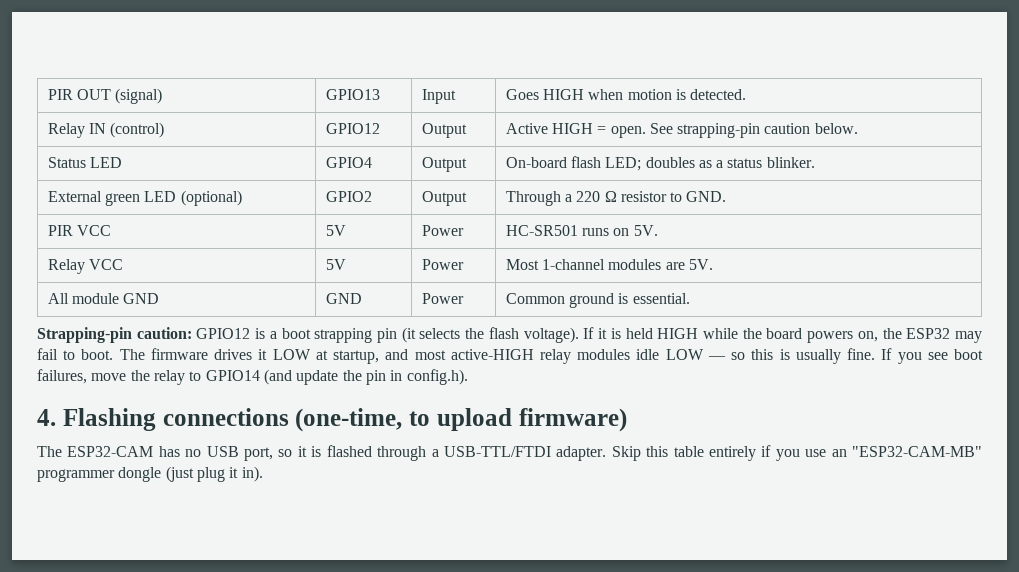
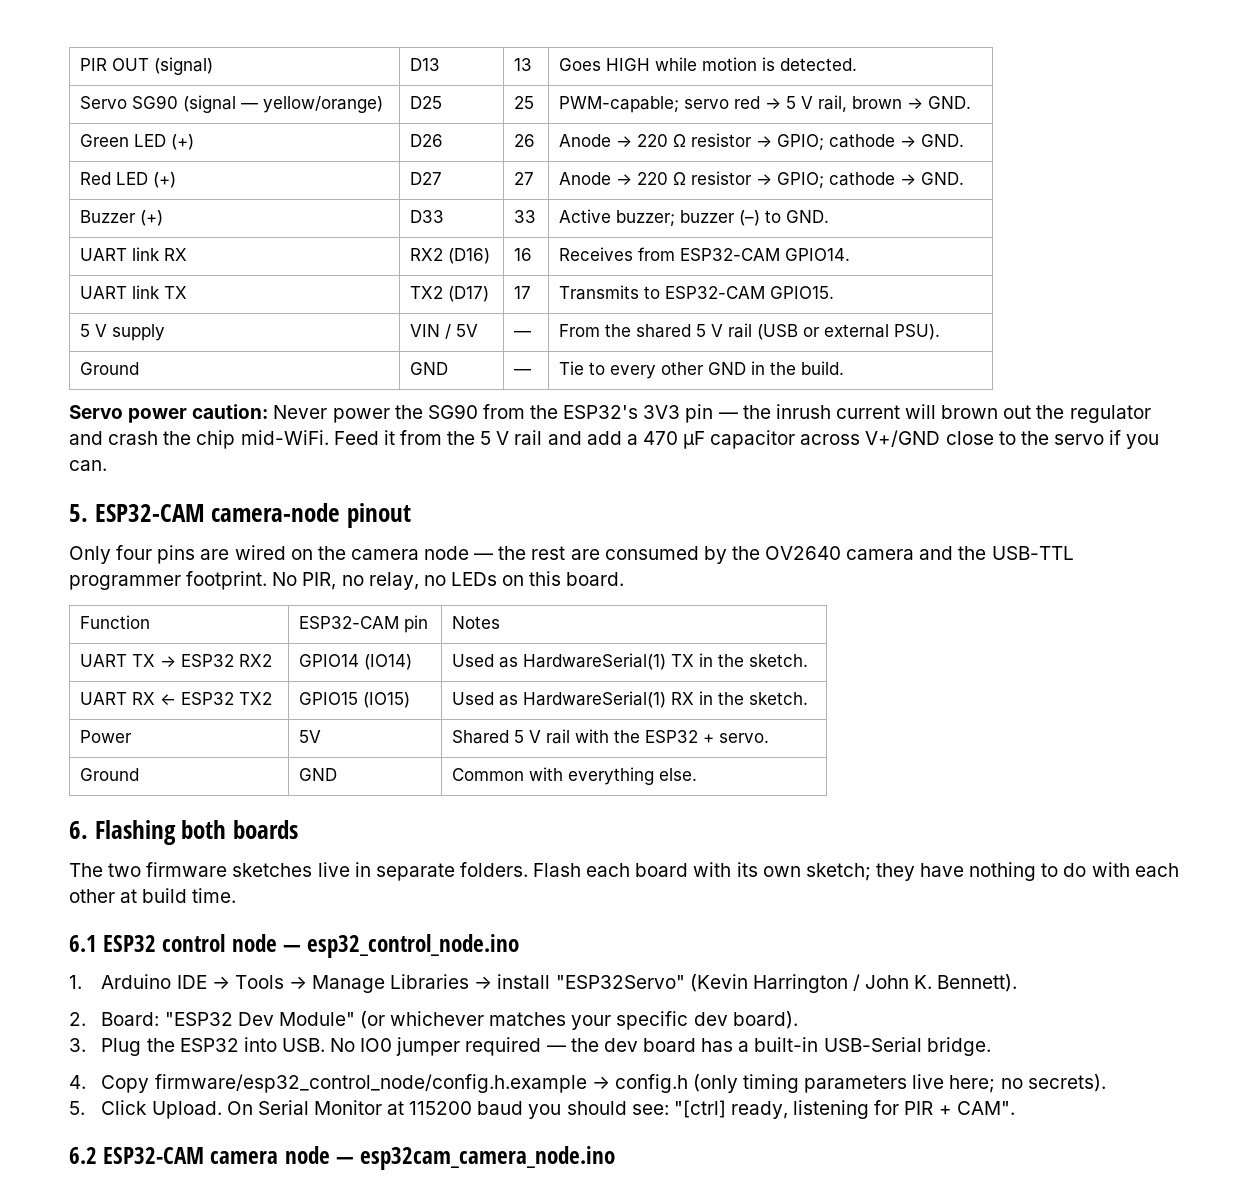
[325,89,380,100] [421,89,456,104] GPIO13 | Input -> [410,58,441,71] [514,58,533,71] D13 | 13
[588,89,624,100] when -> [655,57,698,71] while
[47,122,165,138] [325,123,380,134] [421,123,467,138] [505,123,858,138] [47,157,122,168] [325,157,372,168] [421,157,467,172] [505,156,815,171] [47,190,242,206] [325,191,372,202] [421,191,467,206] [505,191,727,206] [47,225,111,236] [325,225,346,236] [421,225,464,236] [505,225,658,236] [47,259,123,274] [325,259,346,270] [421,259,464,270] [505,259,713,270] [47,293,160,304] [325,293,362,304] [421,293,464,304] Relay IN (control) | GPIO12 | Output | Active HIGH = open. See strapping-pin caution below. // Status LED | GPIO4 | Output | On-board flash LED; doubles as a status blinker. // External green LED (optional) | GPIO2 | Output | Through a 220 Ω resistor to GND. // PIR VCC | 5V | Power | HC-SR501 runs on 5V. // Relay VCC | 5V | Power | Most 1-channel modules are 5V. // All module GND | GND | Power -> [80,95,384,113] [410,96,443,109] [514,96,535,109] [559,95,972,113] [80,134,195,150] [410,134,444,147] [514,134,536,147] [559,133,965,150] [80,172,177,188] [410,172,443,185] [514,172,535,185] [559,171,965,188] [80,210,164,226] [410,210,445,223] [514,210,537,223] [559,209,830,226] [80,247,188,261] [410,248,491,264] [514,248,533,261] [559,247,851,261] [80,285,188,299] [410,286,490,302] [514,286,532,299] [559,285,835,300] [80,324,166,341] [410,324,479,339] [514,331,532,337] [559,323,941,340] [80,362,140,375] [410,362,449,375] [514,369,532,375] [559,361,845,379] [69,404,1151,423] [69,430,1160,449] [69,460,107,471] [69,503,411,528] [69,545,1074,564] [69,571,625,590] [80,615,151,629] [299,615,429,633] [452,616,501,629] [80,654,273,667] [299,654,413,670] [452,653,809,670] [80,692,273,705] [299,692,411,708] [452,691,809,708] [80,730,133,743] [299,730,322,743] [452,729,770,744] [80,768,140,781] [299,768,338,781] Servo SG90 (signal — yellow/orange) | D25 | 25 | PWM-capable; servo red → 5 V rail, brown → GND. // Green LED (+) | D26 | 26 | Anode → 220 Ω resistor → GPIO; cathode → GND. // Red LED (+) | D27 | 27 | Anode → 220 Ω resistor → GPIO; cathode → GND. // Buzzer (+) | D33 | 33 | Active buzzer; buzzer (–) to GND. // UART link RX | RX2 (D16) | 16 | Receives from ESP32-CAM GPIO14. // UART link TX | TX2 (D17) | 17 | Transmits to ESP32-CAM GPIO15. // 5 V supply | VIN / 5V | — | From the shared 5 V rail (USB or external PSU). // Ground | GND | — | Tie to every other GND in the build. // Servo power caution: Never power the SG90 from the ESP32's 3V3 pin — the inrush current will brown out the regulator and crash the chip mid-WiFi. Feed it from the 5 V rail and add a 470 µF capacitor across V+/GND close to the servo if you can. // 5. ESP32-CAM camera-node pinout // Only four pins are wired on the camera node — the rest are consumed by the OV2640 camera and the USB-TTL programmer footprint. No PIR, no relay, no LEDs on this board. // Function | ESP32-CAM pin | Notes // UART TX → ESP32 RX2 | GPIO14 (IO14) | Used as HardwareSerial(1) TX in the sketch. // UART RX ← ESP32 TX2 | GPIO15 (IO15) | Used as HardwareSerial(1) RX in the sketch. // Power | 5V | Shared 5 V rail with the ESP32 + servo. // Ground | GND
[568,293,690,308] [37,327,983,343] [37,348,984,364] [37,369,468,385] [37,408,627,432] [37,445,982,461] [37,466,263,482] ground is essential. // Strapping-pin caution: GPIO12 is a boot strapping pin (it selects the flash voltage). If it is held HIGH while the board powers on, the ESP32 may fail to boot. The firmware drives it LOW at startup, and most active-HIGH relay modules idle LOW — so this is usually fine. If you see boot failures, move the relay to GPIO14 (and update the pin in config.h). // 4. Flashing connections (one-time, to upload firmware) // The ESP32-CAM has no USB port, so it is flashed through a USB-TTL/FTDI adapter. Skip this table entirely if you use an "ESP32-CAM-MB" programmer dongle (just plug it in). -> [529,767,698,785] [69,820,298,845] [69,862,1179,881] [69,888,237,903] [69,934,520,958] [69,974,1018,993] [69,1011,798,1030] [69,1037,991,1056] [69,1074,1106,1093] [69,1100,1015,1119] [69,1146,616,1170] with everything else. // 6. Flashing both boards // The two firmware sketches live in separate folders. Flash each board with its own sketch; they have nothing to do with each other at build time. // 6.1 ESP32 control node — esp32_control_node.ino // 1. Arduino IDE → Tools → Manage Libraries → install "ESP32Servo" (Kevin Harrington / John K. Bennett). // 2. Board: "ESP32 Dev Module" (or whichever matches your specific dev board). // 3. Plug the ESP32 into USB. No IO0 jumper required — the dev board has a built-in USB-Serial bridge. // 4. Copy firmware/esp32_control_node/config.h.example → config.h (only timing parameters live here; no secrets). // 5. Click Upload. On Serial Monitor at 115200 baud you should see: "[ctrl] ready, listening for PIR + CAM". // 6.2 ESP32-CAM camera node — esp32cam_camera_node.ino

